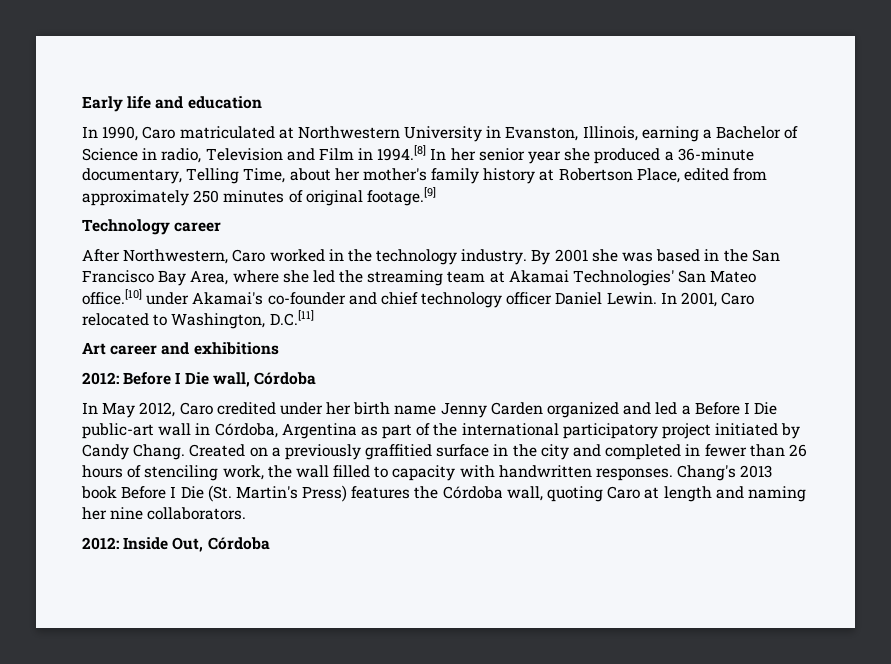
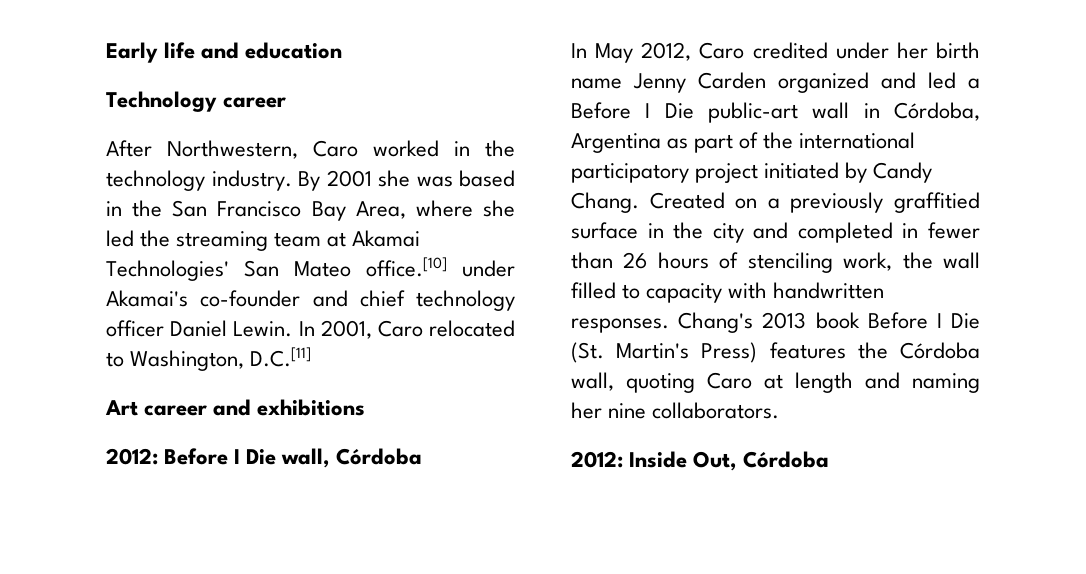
[82,126,799,142] [82,145,754,164] [82,168,768,184] [82,187,436,206] // In 1990, Caro matriculated at Northwestern University in Evanston, Illinois, earning a Bachelor of Science in radio, Television and Film in 1994.[8] In her senior year she produced a 36-minute documentary, Telling Time, about her mother's family history at Robertson Place, edited from approximately 250 minutes of original footage.[9] -> (343, 50) none

